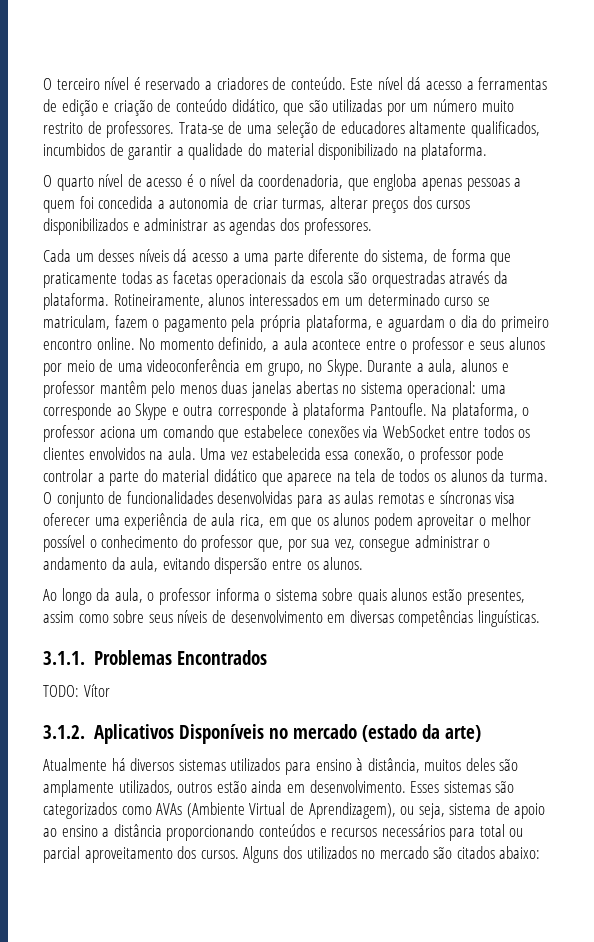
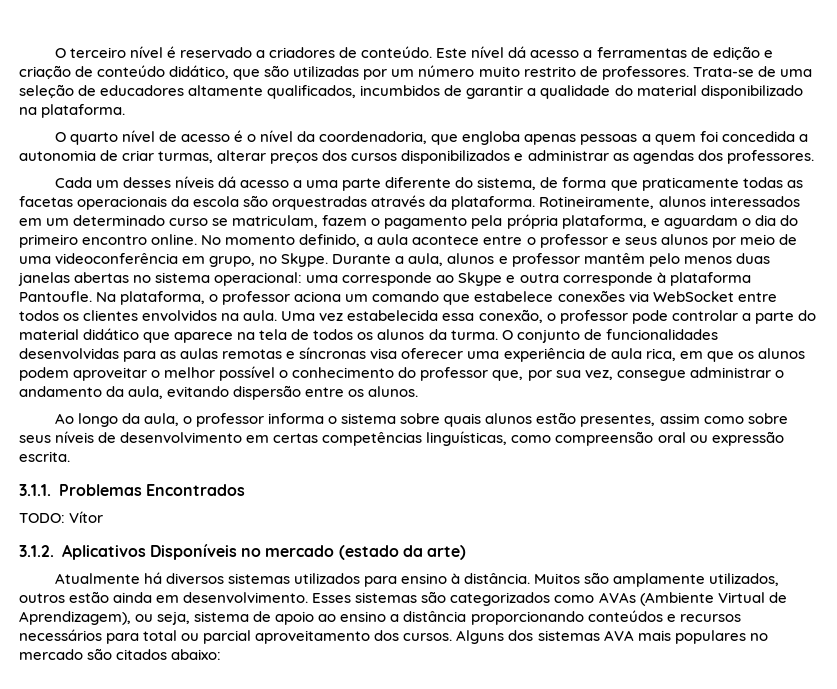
[349,610,540,627] diversas competências linguísticas. -> [273,431,784,446] [19,451,70,462] certas competências linguísticas, como compreensão oral ou expressão escrita.
[367,758,495,773] distância, muitos deles -> [464,573,581,584] distância. Muitos
[306,846,357,859] utilizados -> [537,630,746,644] sistemas AVA mais populares

